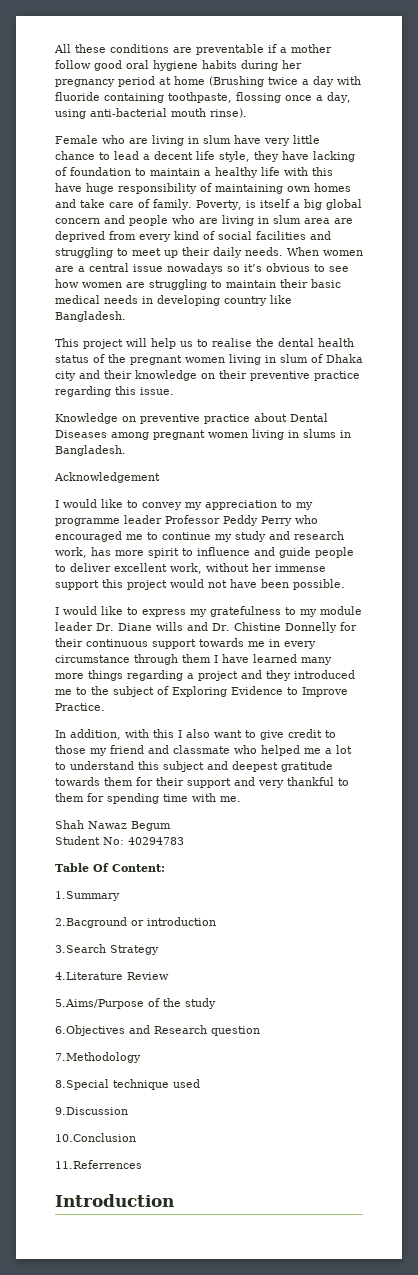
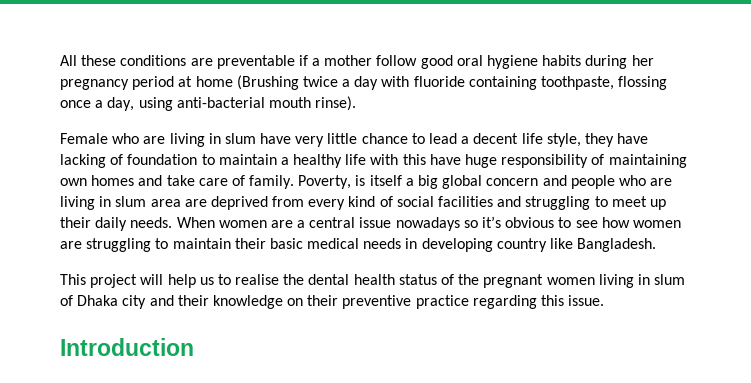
[55,413,328,424] [55,429,351,440] [55,445,126,456] [54,472,160,483] [55,499,313,510] [55,515,318,526] [55,531,344,542] [55,547,354,558] [55,563,326,574] [55,579,345,590] [55,606,362,617] [55,622,357,633] [55,638,316,649] [55,654,332,665] [55,670,355,681] [55,686,348,697] [55,703,105,711] [55,729,336,740] [55,745,352,756] [55,761,333,772] [55,777,349,788] [55,793,241,804] [55,820,171,831] [55,836,184,845] [55,863,165,872] [55,891,120,901] [55,917,216,928] [55,944,159,955] [55,972,169,980] [55,998,216,1009] [55,1025,260,1036] [55,1052,141,1063] [55,1079,200,1090] [55,1107,128,1115] [55,1133,136,1142] [55,1160,142,1169] // Knowledge on preventive practice about Dental Diseases among pregnant women living in slums in Bangladesh. // Acknowledgement // I would like to convey my appreciation to my programme leader Professor Peddy Perry who encouraged me to continue my study and research work, has more spirit to influence and guide people to deliver excellent work, without her immense support this project would not have been possible. // I would like to express my gratefulness to my module leader Dr. Diane wills and Dr. Chistine Donnelly for their continuous support towards me in every circumstance through them I have learned many more things regarding a project and they introduced me to the subject of Exploring Evidence to Improve Practice. // In addition, with this I also want to give credit to those my friend and classmate who helped me a lot to understand this subject and deepest gratitude towards them for their support and very thankful to them for spending time with me. // Shah Nawaz Begum // Student No: 40294783 // Table Of Content: // 1.Summary // 2.Bacground or introduction // 3.Search Strategy // 4.Literature Review // 5.Aims/Purpose of the study // 6.Objectives and Research question // 7.Methodology // 8.Special technique used // 9.Discussion // 10.Conclusion // 11.Referrences -> (605, 300) none

